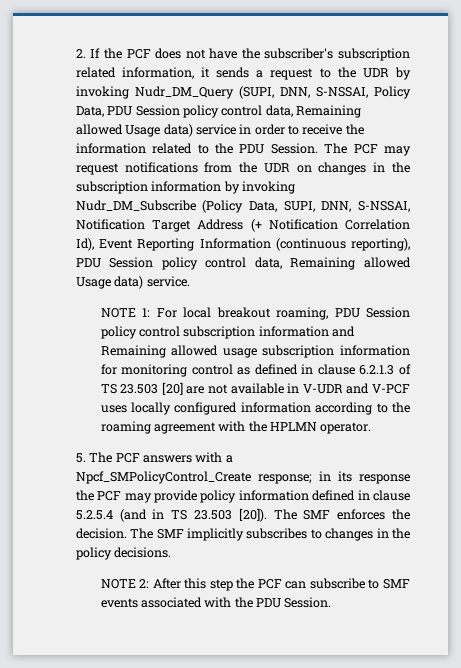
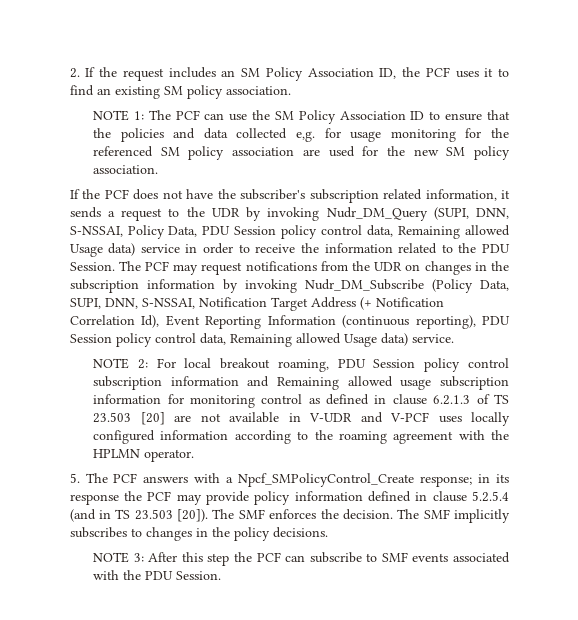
(122, 53) none -> [122,67,510,81] [69,85,291,99] [93,110,510,124] [93,128,510,142] [93,146,511,160] [93,165,159,174] [69,189,101,199] request includes an SM Policy Association ID, the PCF uses it to find an existing SM policy association. // NOTE 1: The PCF can use the SM Policy Association ID to ensure that the policies and data collected e,g. for usage monitoring for the referenced SM policy association are used for the new SM policy association. // If the
[142,308,151,317] 1: -> [137,359,148,369] 2:
[139,579,150,588] 2: -> [133,553,144,562] 3:

